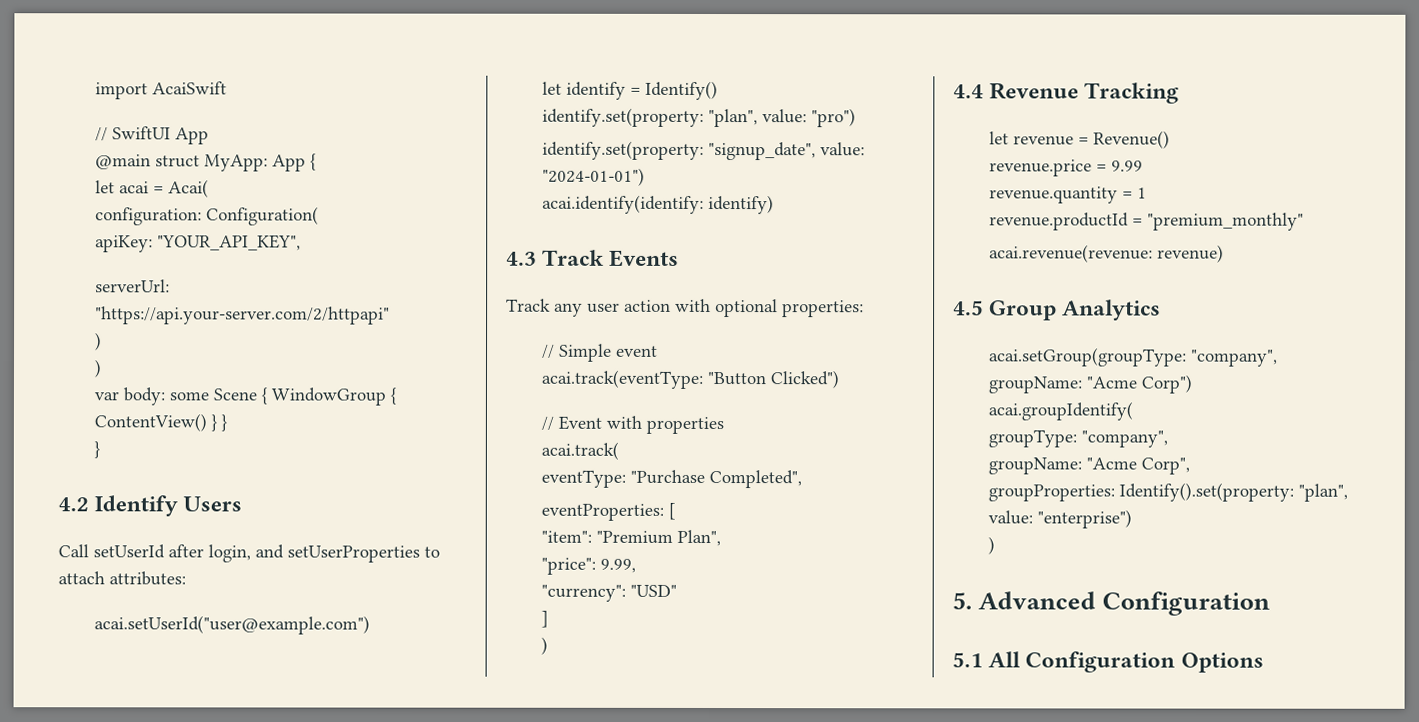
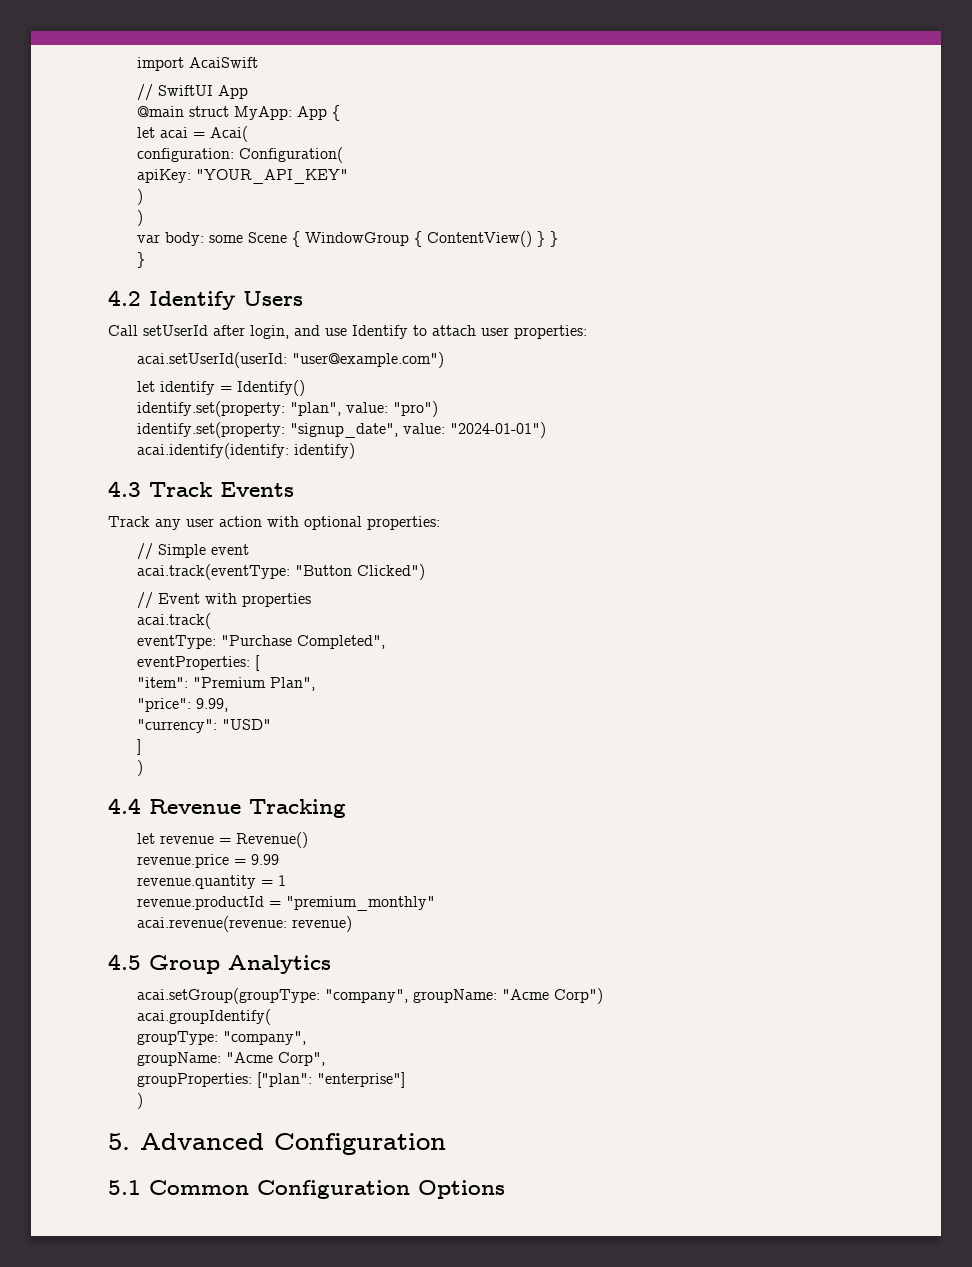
[156,234,301,251] [94,279,170,293] [94,306,390,325] "YOUR_API_KEY", // serverUrl: "https://api.your-server.com/2/httpapi" -> [196,169,349,184] "YOUR_API_KEY"
[287,545,440,563] [58,571,186,586] [93,615,370,635] setUserProperties to attach attributes: // acai.setUserId("user@example.com") -> [325,325,587,339] [137,352,445,368] use Identify to attach user properties: // acai.setUserId(userId: "user@example.com")
[1118,482,1348,502] [987,509,1132,529] Identify().set(property: "plan", value: "enterprise") -> [257,1072,406,1088] ["plan": "enterprise"]
[988,651,1022,668] All -> [149,1180,249,1195] Common

